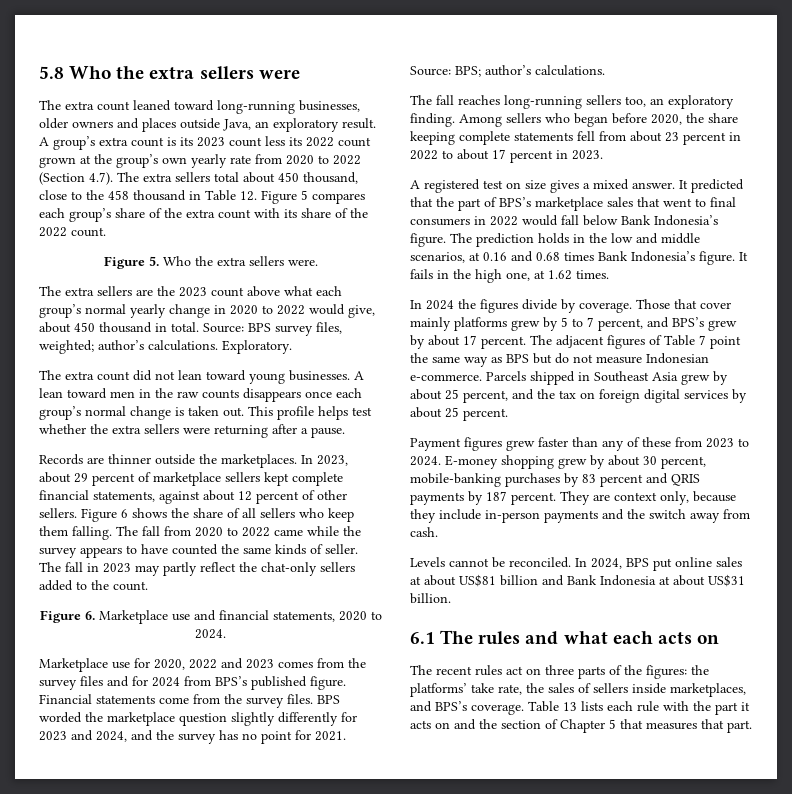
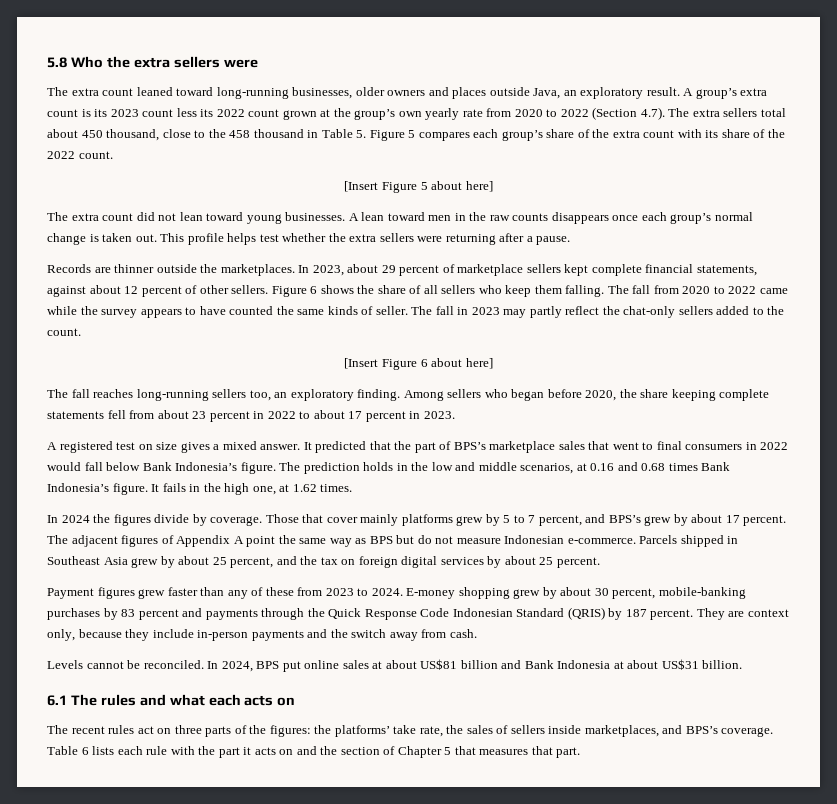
[240,191,257,201] 12. -> [356,130,367,138] 5.
[103,256,318,269] [39,286,342,297] [39,304,375,318] [39,322,342,336] [39,340,292,354] Figure 5. Who the extra sellers were. // The extra sellers are the 2023 count above what each group’s normal yearly change in 2020 to 2022 would give, about 450 thousand in total. Source: BPS survey files, weighted; author’s calculations. Exploratory. -> [344,181,493,193] [Insert Figure 5 about here]
[39,610,382,624] [195,629,226,639] [39,658,366,672] [39,676,346,690] [39,694,340,708] [39,712,357,726] [39,730,346,744] [410,65,605,77] Figure 6. Marketplace use and financial statements, 2020 to 2024. // Marketplace use for 2020, 2022 and 2023 comes from the survey files and for 2024 from BPS’s published figure. Financial statements come from the survey files. BPS worded the marketplace question slightly differently for 2023 and 2024, and the survey has no point for 2021. Source: BPS; author’s calculations. -> [344,358,493,370] [Insert Figure 6 about here]
[664,335,706,346] Table 7 -> [176,535,244,547] Appendix A
[671,474,700,486] [410,492,464,505] QRIS payments -> [205,607,605,620] payments through the Quick Response Code Indonesian Standard (QRIS)
[563,702,577,711] 13 -> [81,747,89,755] 6

